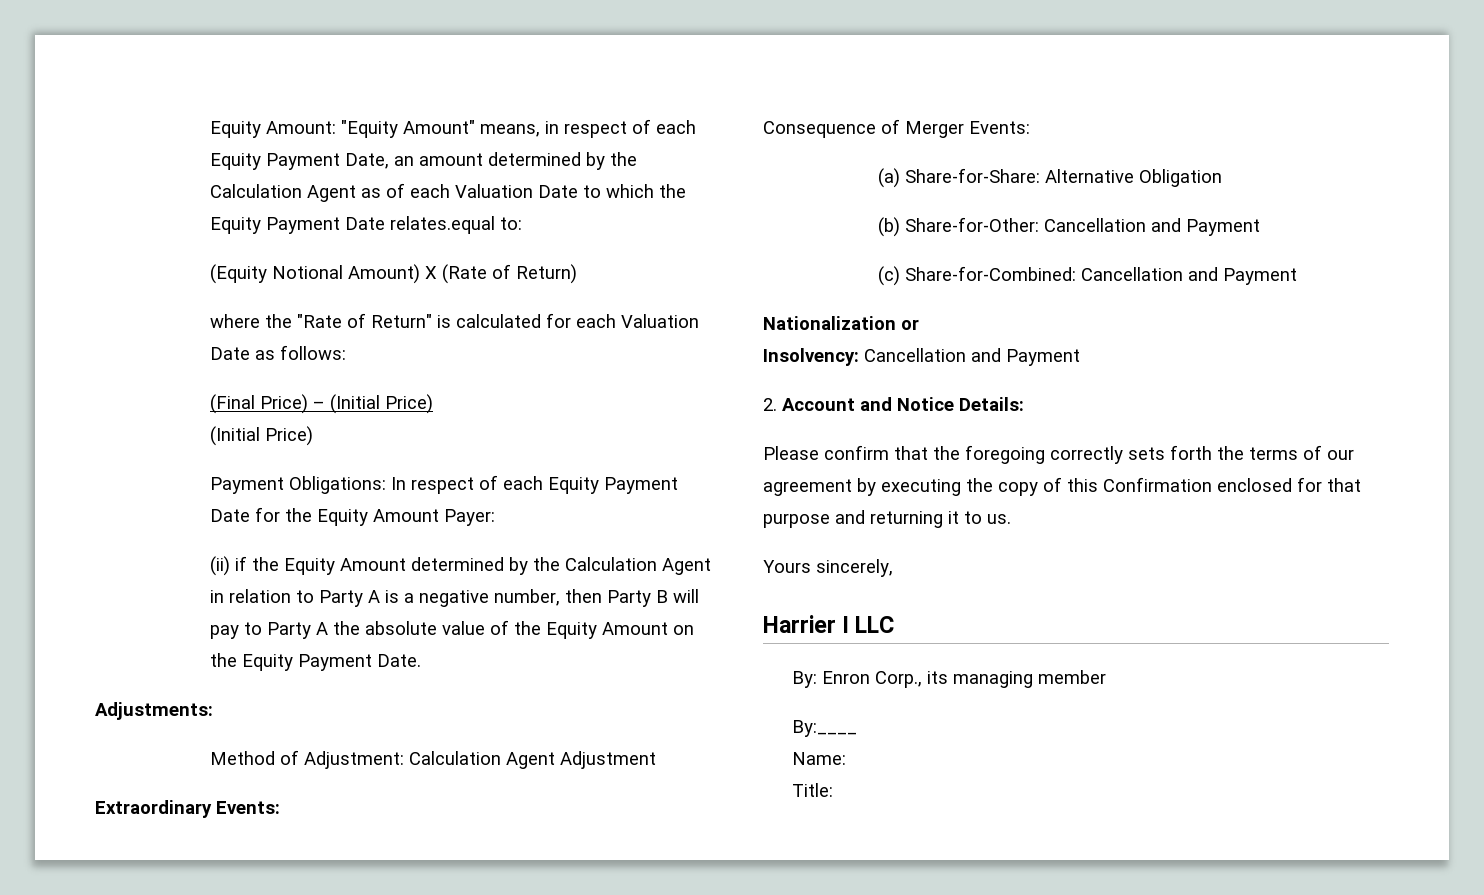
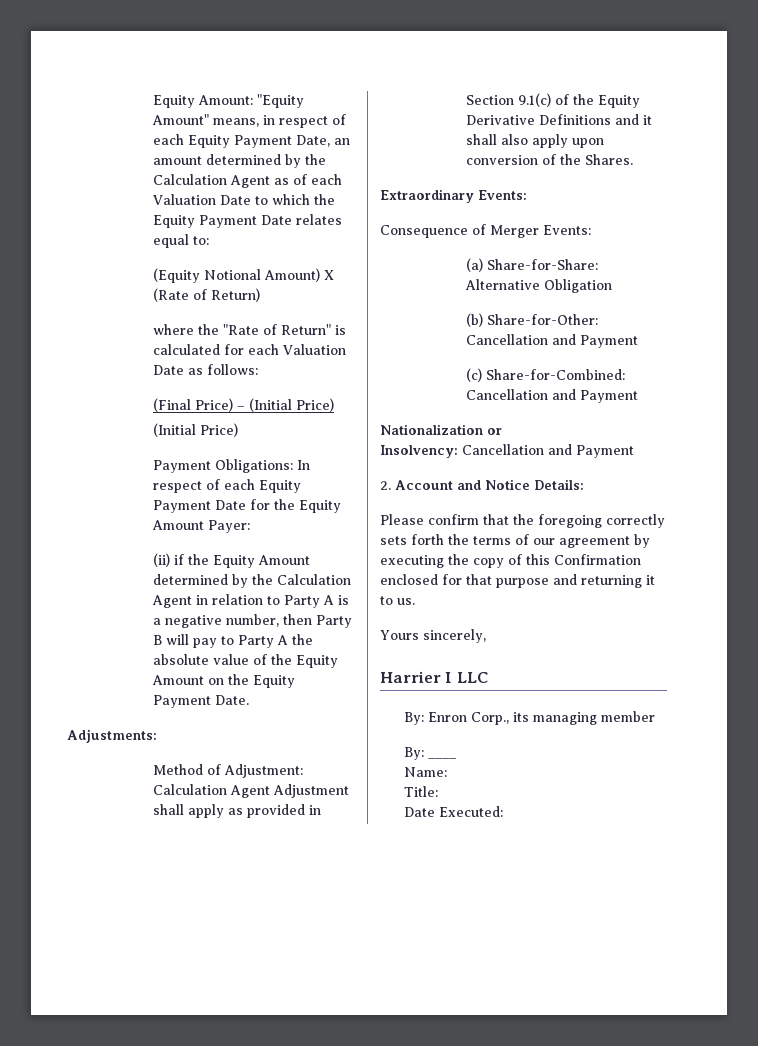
[390,216,496,234] relates.equal -> [296,214,343,225] [153,234,190,248] relates equal
(657, 760) none -> [153,804,322,818] [466,93,641,108] [466,114,653,125] [466,134,605,148] [466,154,634,165] shall apply as provided in Section 9.1(c) of the Equity Derivative Definitions and it shall also apply upon conversion of the Shares.
[791,720,857,737] By:____ -> [403,747,457,760] By: ____
(833, 790) none -> [403,806,503,817] // Date Executed:

